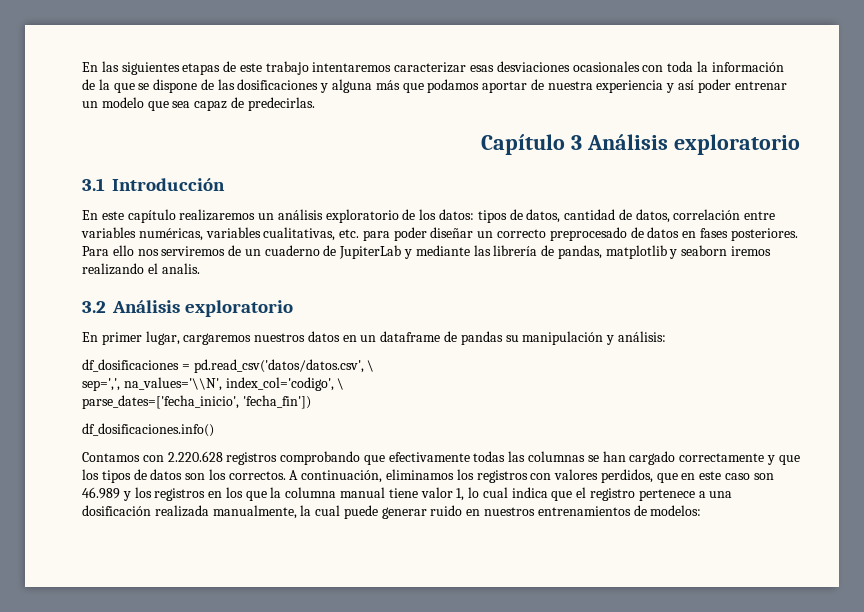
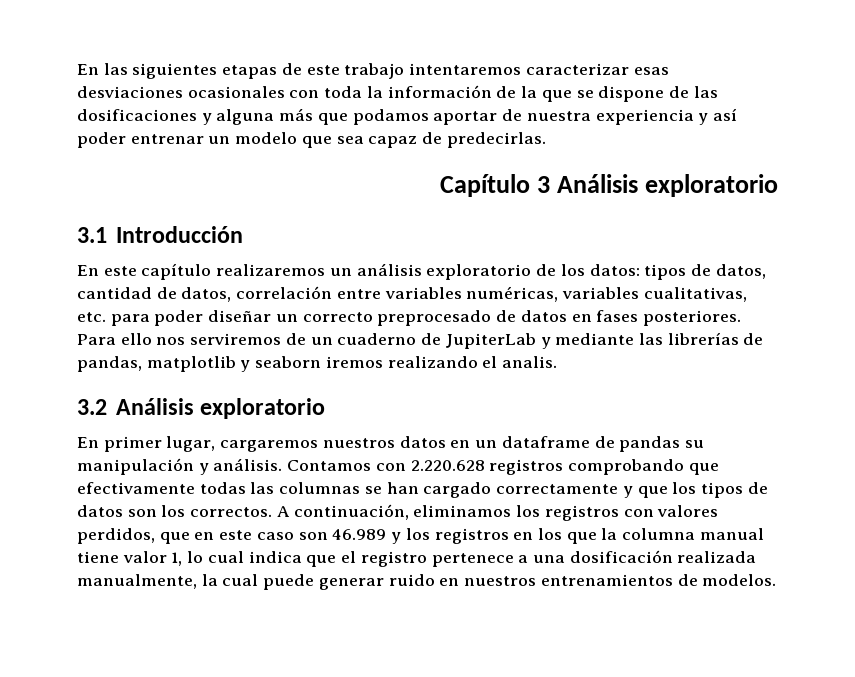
[493,245,538,256] librería -> [667,332,739,345] librerías
[617,331,666,342] [82,359,375,373] [82,377,345,391] [82,395,311,409] [82,423,214,437] análisis: // df_dosificaciones = pd.read_csv('datos/datos.csv', \ // sep=',', na_values='\\N', index_col='codigo', \ // parse_dates=['fecha_inicio', 'fecha_fin']) // df_dosificaciones.info() // -> [213,458,283,471] análisis.
[650,505,702,516] modelos: -> [702,574,777,586] modelos.

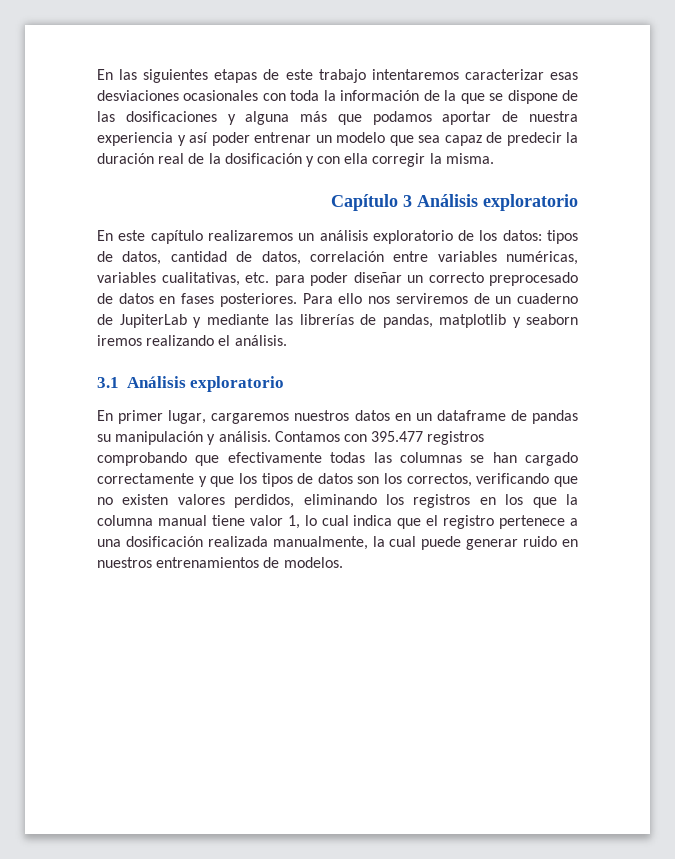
[446,132,546,148] predecirlas. -> [506,132,578,146] [97,153,494,167] predecir la duración real de la dosificación y con ella corregir la misma.
[77,226,243,243] // 3.1 Introducción -> (578, 202) none
[502,356,558,368] [77,399,107,415] analis. // 3.2 -> [234,335,287,346] [97,377,119,388] análisis. // 3.1
[410,460,485,471] 2.220.628 -> [371,431,424,442] 395.477
[190,504,719,521] [77,528,402,544] correctos. A continuación, eliminamos los registros con valores perdidos, que en este caso son 46.989 y -> [406,473,578,487] [97,494,377,508] correctos, verificando que no existen valores perdidos, eliminando

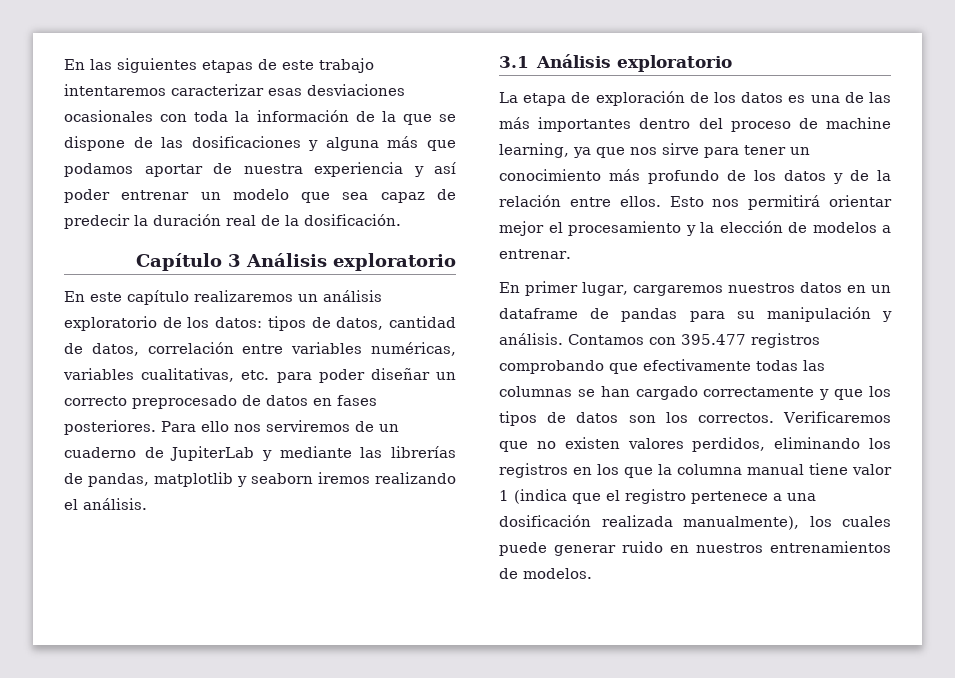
[224,153,494,167] dosificación y con ella corregir la misma. -> [304,214,401,226] dosificación.
(285, 384) none -> [499,91,891,106] [499,117,891,132] [499,143,810,158] [499,169,891,184] [499,195,892,210] [499,221,891,236] [499,249,571,259] // La etapa de exploración de los datos es una de las más importantes dentro del proceso de machine learning, ya que nos sirve para tener un conocimiento más profundo de los datos y de la relación entre ellos. Esto nos permitirá orientar mejor el procesamiento y la elección de modelos a entrenar.
(579, 417) none -> [689,311,725,322] para
[406,473,550,487] correctos, verificando -> [697,411,892,423] correctos. Verificaremos
[287,515,393,529] 1, lo cual indica -> [499,489,567,504] 1 (indica
[272,536,417,550] manualmente, la cual -> [683,516,891,530] manualmente), los cuales

